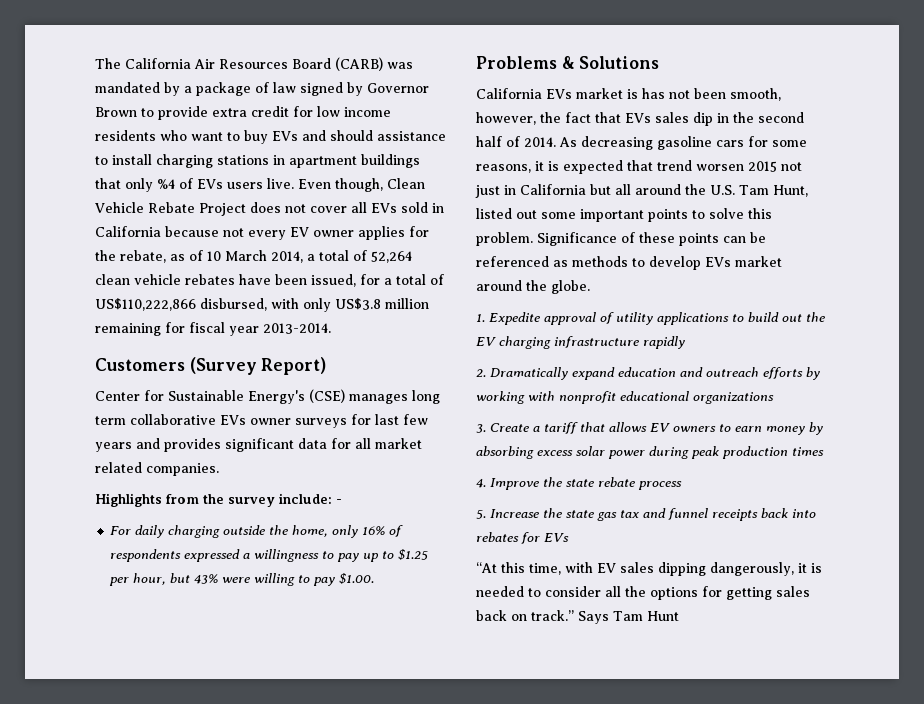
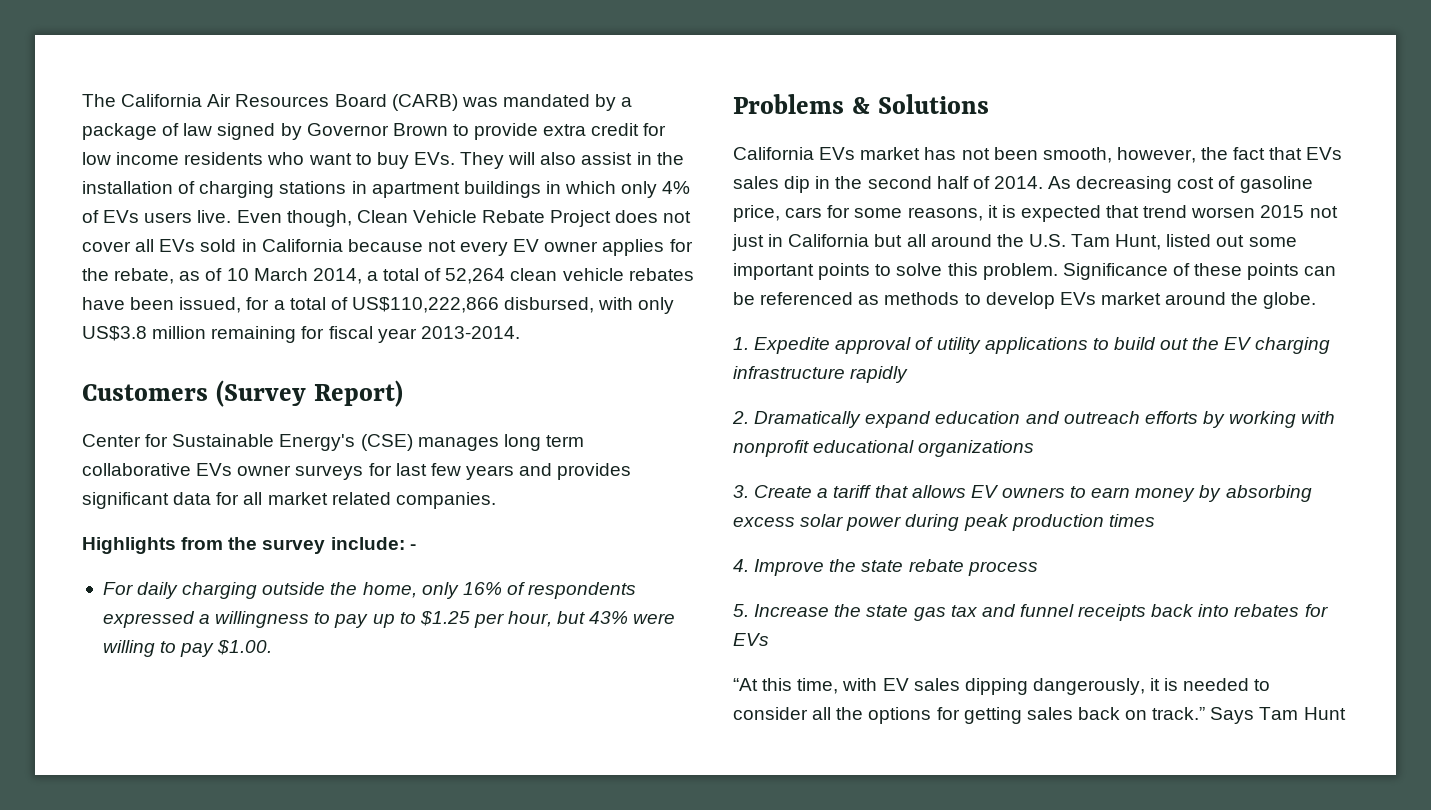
[272,130,446,141] [95,154,152,165] EVs and should assistance to install -> [413,152,684,169] [82,181,196,194] EVs. They will also assist in the installation of
[95,178,175,192] that only %4 -> [545,181,691,198] in which only 4%
[627,89,638,99] is -> (921, 153) none
[657,136,712,150] gasoline -> [1177,176,1313,193] [733,205,780,222] cost of gasoline price,

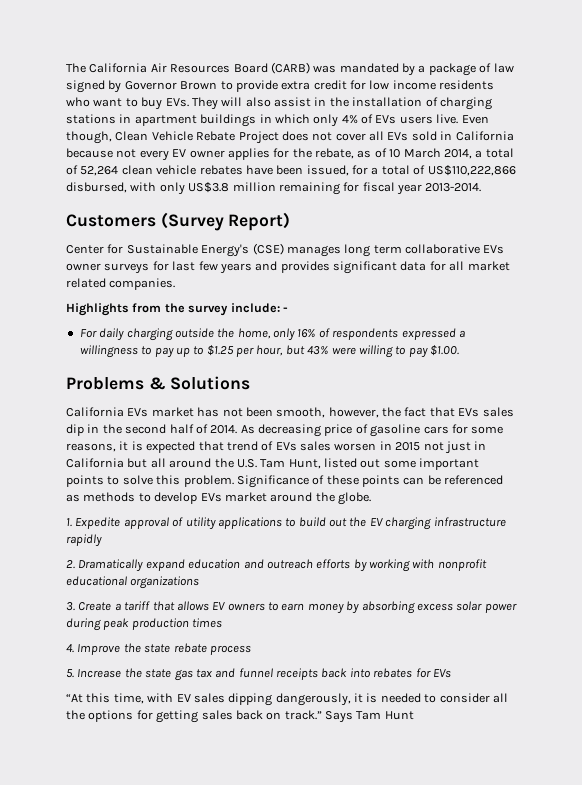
[1177,177,1215,189] cost -> [324,424,353,436] price
[733,205,780,222] price, -> (421, 430) none
[1191,207,1256,218] worsen -> [261,441,392,451] of EVs sales worsen in

